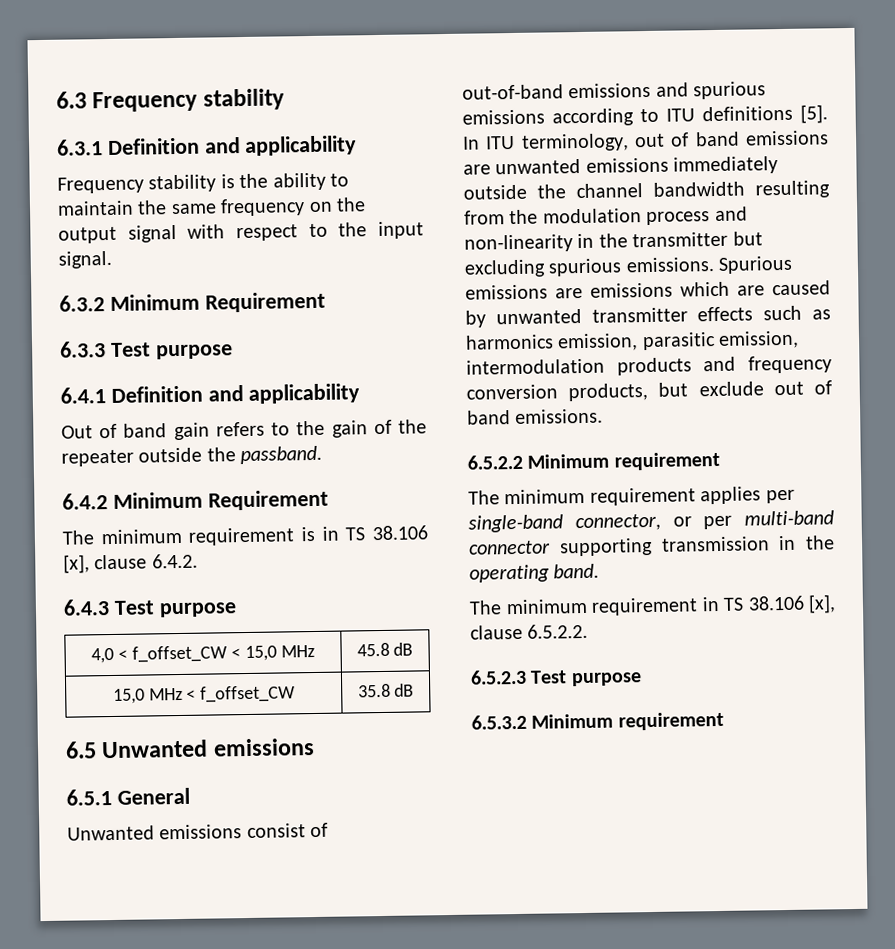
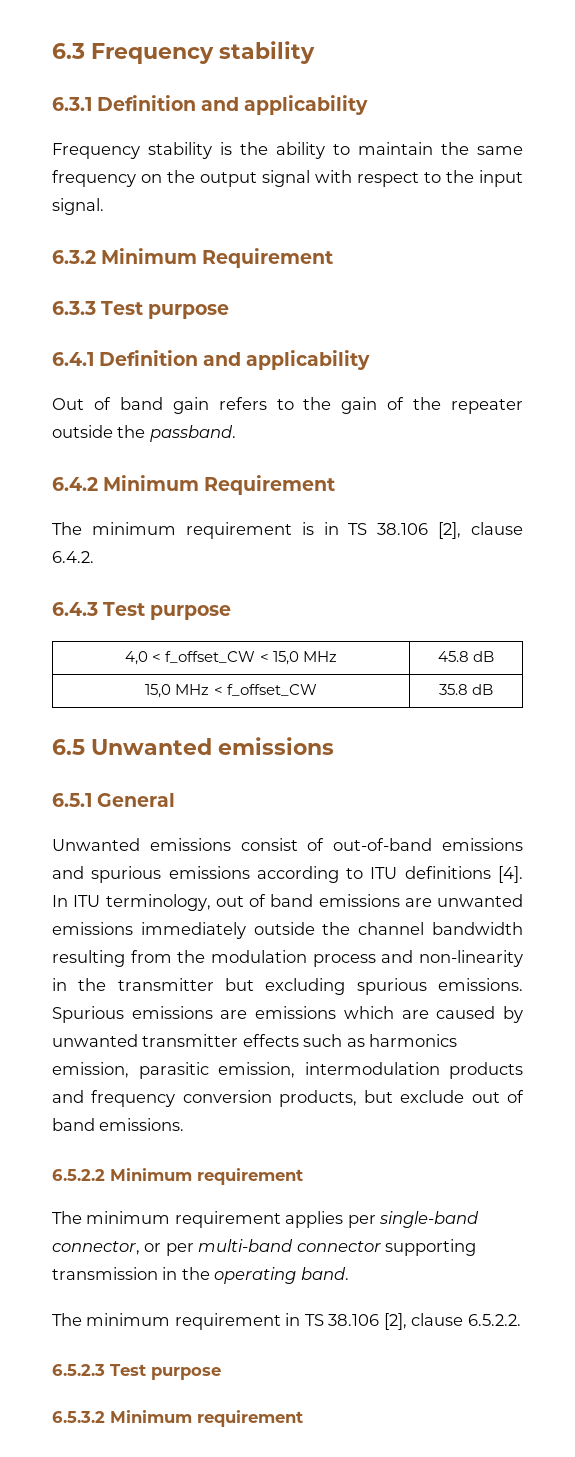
[63,554,90,574] [x], -> [438,522,462,539] [2],
[800,104,828,124] [5]. -> [497,866,523,883] [4].
[808,594,836,614] [x], -> [383,1313,407,1330] [2],

